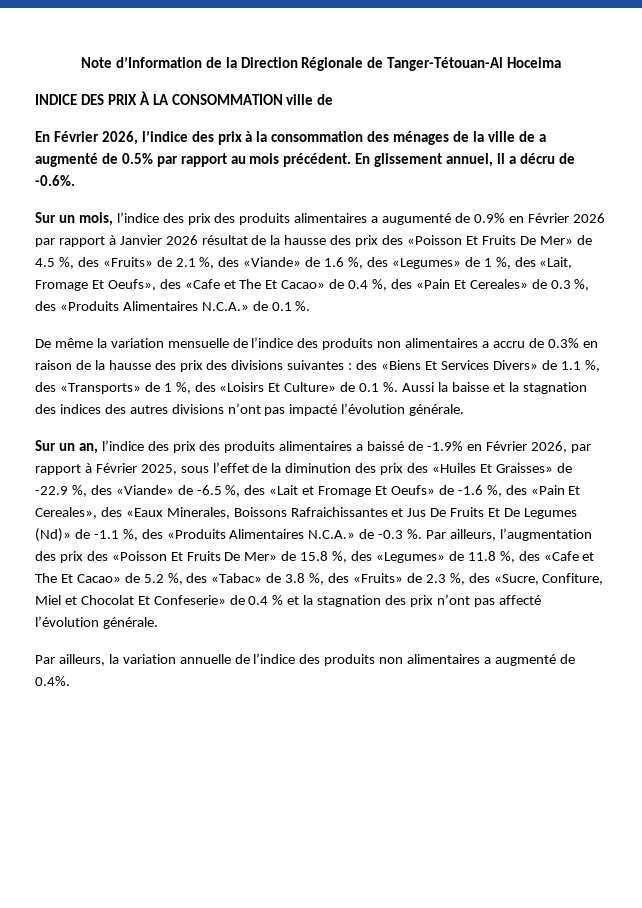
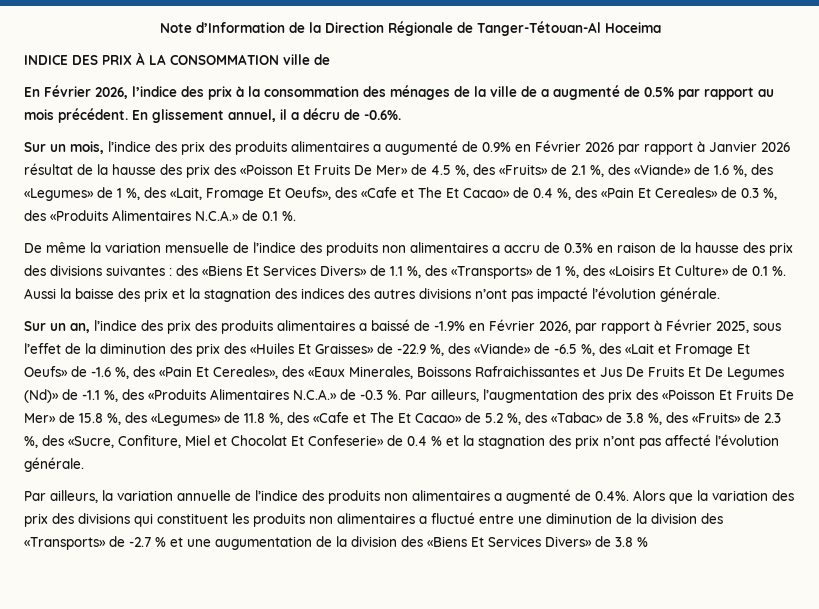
(489, 387) none -> [118,288,168,302] des prix
(70, 681) none -> [633,490,794,504] [24,512,723,527] [24,536,648,550] Alors que la variation des prix des divisions qui constituent les produits non alimentaires a fluctué entre une diminution de la division des «Transports» de -2.7 % et une augumentation de la division des «Biens Et Services Divers» de 3.8 %

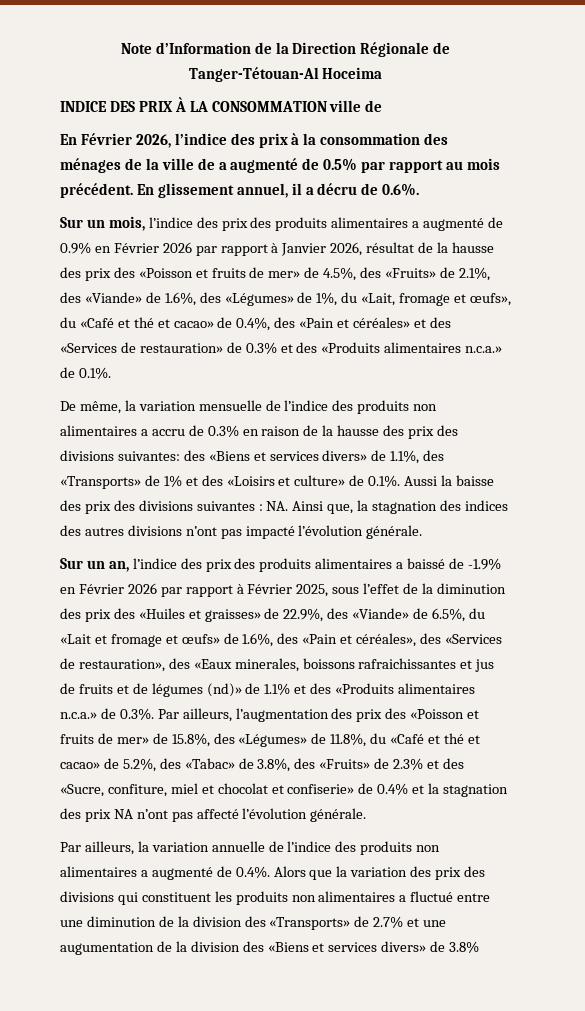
[364,110,401,120] -0.6%. -> [382,183,420,196] 0.6%.
[385,140,458,155] augumenté -> [423,218,485,231] augmenté
[761,142,790,152] 2026 -> [330,242,363,256] 2026,
[297,164,773,177] [24,187,777,201] [24,210,296,221] [24,242,86,253] Et Fruits De Mer» de 4.5 %, des «Fruits» de 2.1 %, des «Viande» de 1.6 %, des «Legumes» de 1 %, des «Lait, Fromage Et Oeufs», des «Cafe et The Et Cacao» de 0.4 %, des «Pain Et Cereales» de 0.3 %, des «Produits Alimentaires N.C.A.» de 0.1 %. // De même -> [195,267,490,281] [60,292,511,306] [60,317,451,331] [60,342,503,354] [60,367,111,379] [60,401,121,414] et fruits de mer» de 4.5%, des «Fruits» de 2.1%, des «Viande» de 1.6%, des «Légumes» de 1%, du «Lait, fromage et œufs», du «Café et thé et cacao» de 0.4%, des «Pain et céréales» et des «Services de restauration» de 0.3% et des «Produits alimentaires n.c.a.» de 0.1%. // De même,
[106,265,786,279] suivantes : des «Biens Et Services Divers» de 1.1 %, des «Transports» de 1 %, des «Loisirs Et Culture» de 0.1 %. -> [117,450,445,464] [60,475,401,489] suivantes: des «Biens et services divers» de 1.1%, des «Transports» de 1% et des «Loisirs et culture» de 0.1%.
[172,289,185,299] et -> [113,500,354,514] des divisions suivantes : NA. Ainsi que,
[539,321,571,333] 2026, -> [127,583,157,594] 2026
[298,343,750,357] [24,366,784,380] [24,389,401,403] Et Graisses» de -22.9 %, des «Viande» de -6.5 %, des «Lait et Fromage Et Oeufs» de -1.6 %, des «Pain Et Cereales», des «Eaux Minerales, Boissons Rafraichissantes et Jus De Fruits Et De Legumes (Nd)» de -1.1 %, des «Produits Alimentaires N.C.A.» de -0.3 %. -> [188,608,485,622] [60,633,502,647] [60,658,495,672] [60,683,476,697] [60,708,154,720] et graisses» de 22.9%, des «Viande» de 6.5%, du «Lait et fromage et œufs» de 1.6%, des «Pain et céréales», des «Services de restauration», des «Eaux minerales, boissons rafraichissantes et jus de fruits et de légumes (nd)» de 1.1% et des «Produits alimentaires n.c.a.» de 0.3%.
[719,389,794,400] [24,412,521,426] Et Fruits De Mer» de 15.8 %, des «Legumes» de 11.8 %, des «Cafe et The Et Cacao» de 5.2 %, -> [467,710,480,719] [60,733,480,747] [60,758,156,772] et fruits de mer» de 15.8%, des «Légumes» de 11.8%, du «Café et thé et cacao» de 5.2%,
[626,412,781,425] [24,435,442,448] 3.8 %, des «Fruits» de 2.3 %, des «Sucre, Confiture, Miel et Chocolat Et Confeserie» de 0.4 % -> [257,758,464,772] [60,783,409,797] 3.8%, des «Fruits» de 2.3% et des «Sucre, confiture, miel et chocolat et confiserie» de 0.4%
(599, 442) none -> [113,809,133,819] NA
[129,537,166,547] -2.7 % -> [373,916,404,928] 2.7%
[471,536,648,547] Et Services Divers» de 3.8 % -> [312,941,480,953] et services divers» de 3.8%

